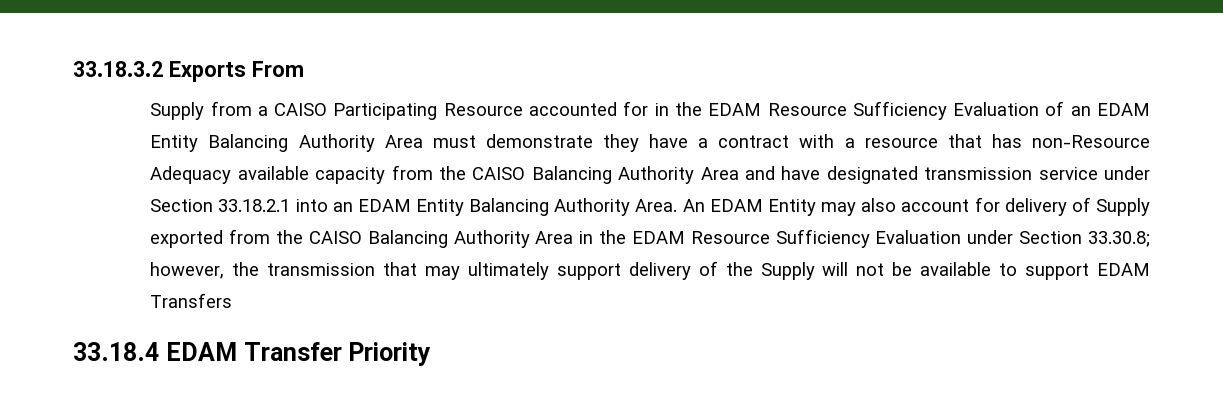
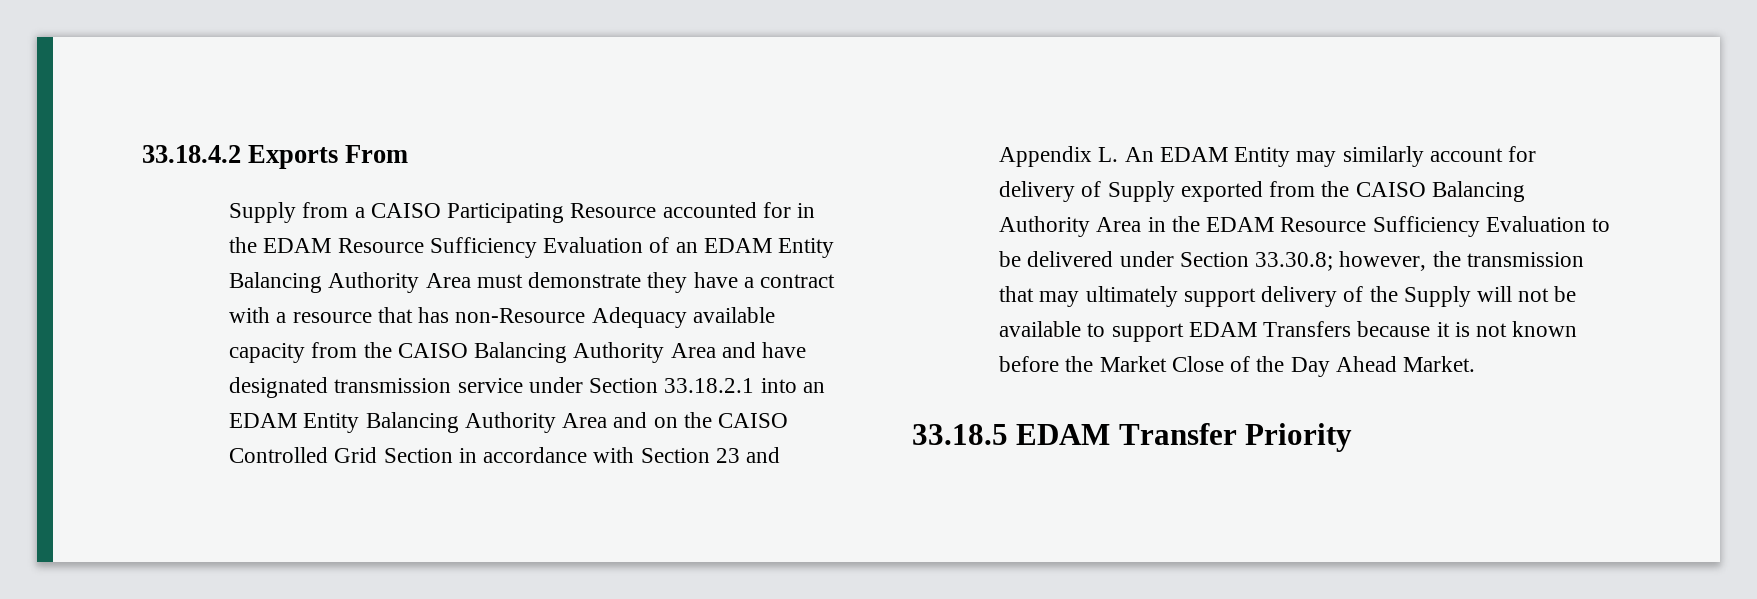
[73,61,163,77] 33.18.3.2 -> [142,145,241,163] 33.18.4.2
[635,199,678,212] Area. -> [562,412,788,428] [229,447,780,463] [999,146,1119,167] Area and on the CAISO Controlled Grid Section in accordance with Section 23 and Appendix L.
[861,198,897,212] also -> [1342,146,1424,167] similarly
(962, 237) none -> [1591,218,1610,232] [999,251,1114,267] to be delivered
[73,342,159,361] // 33.18.4 -> [1357,321,1578,337] [999,356,1475,377] [912,424,1008,445] because it is not known before the Market Close of the Day Ahead Market. // 33.18.5

